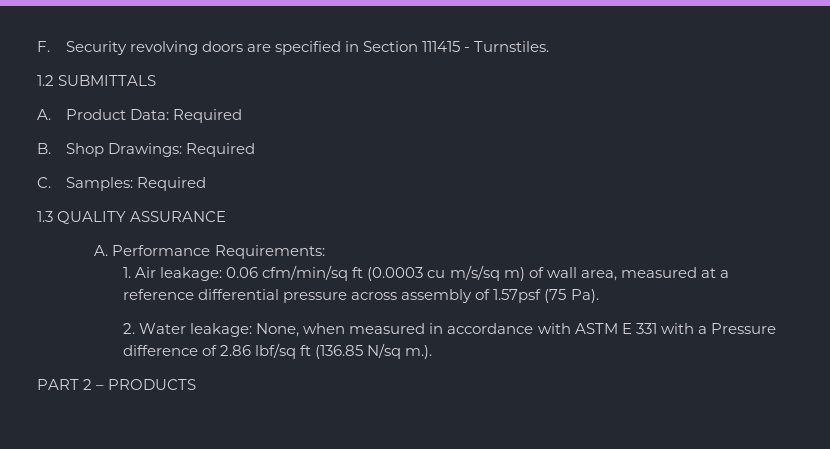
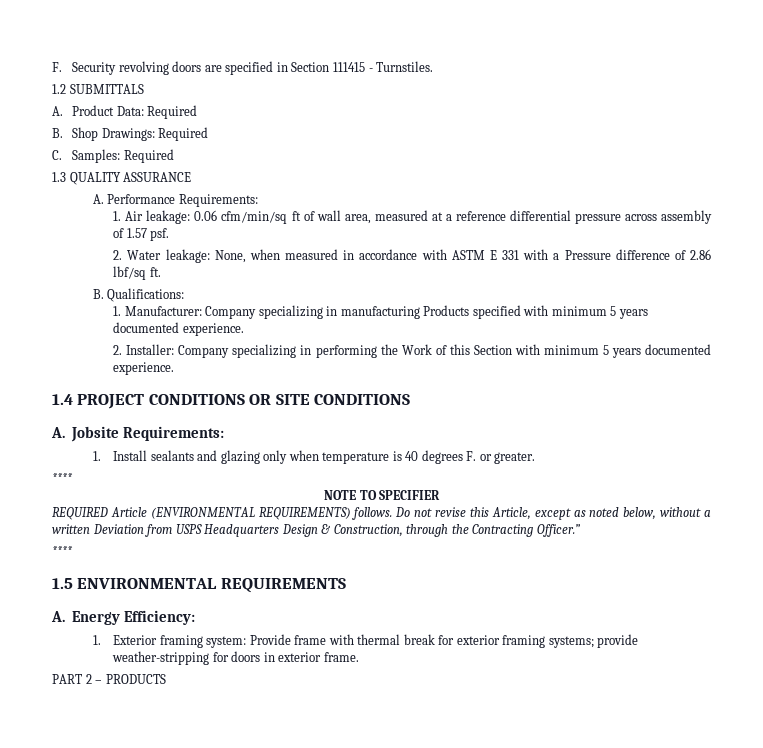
[367,265,525,281] (0.0003 cu m/s/sq m) -> (301, 216) none
[493,289,599,303] 1.57psf (75 Pa). -> [126,228,170,241] 1.57 psf.
[300,343,433,359] ft (136.85 N/sq m.). -> [149,267,161,277] [92,288,185,302] [113,305,648,319] [113,322,244,336] [113,344,711,358] [113,362,175,375] [52,394,411,409] [51,426,225,442] [92,450,536,464] [52,473,73,483] [323,490,441,500] [52,507,712,520] [52,524,580,537] [52,546,73,556] [52,578,346,593] [51,610,196,625] [92,634,639,648] [112,651,359,665] ft. // B. Qualifications: // 1. Manufacturer: Company specializing in manufacturing Products specified with minimum 5 years documented experience. // 2. Installer: Company specializing in performing the Work of this Section with minimum 5 years documented experience. // 1.4 PROJECT CONDITIONS OR SITE CONDITIONS // A. Jobsite Requirements: // 1. Install sealants and glazing only when temperature is 40 degrees F. or greater. // **** // NOTE TO SPECIFIER // REQUIRED Article (ENVIRONMENTAL REQUIREMENTS) follows. Do not revise this Article, except as noted below, without a written Deviation from USPS Headquarters Design & Construction, through the Contracting Officer.” // **** // 1.5 ENVIRONMENTAL REQUIREMENTS // A. Energy Efficiency: // 1. Exterior framing system: Provide frame with thermal break for exterior framing systems; provide weather-stripping for doors in exterior frame.

